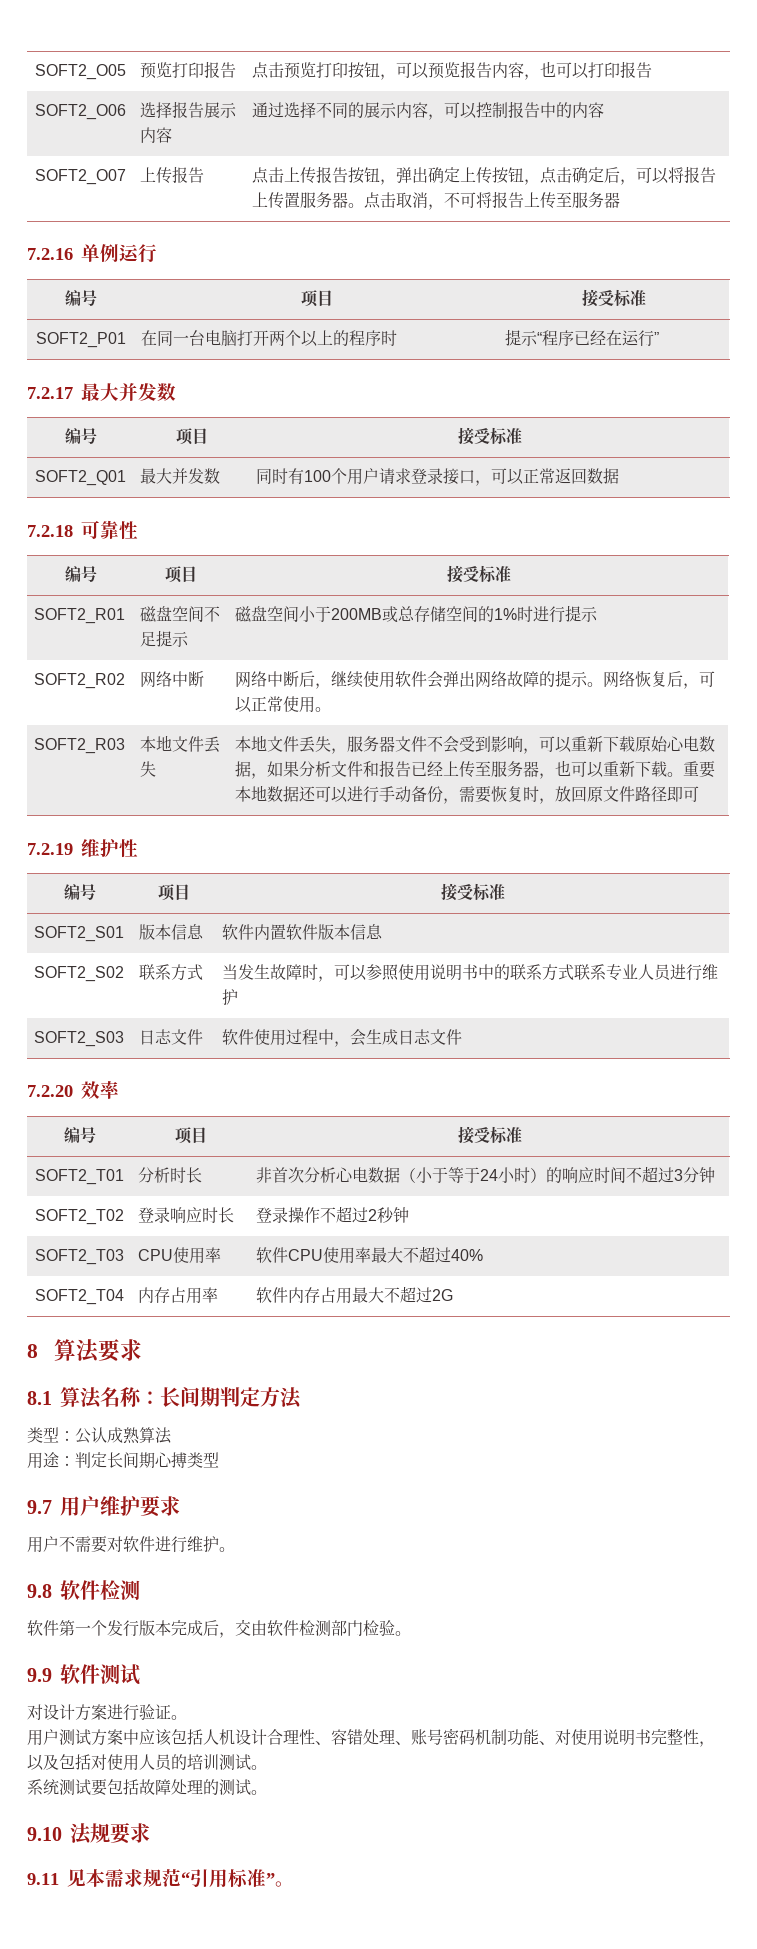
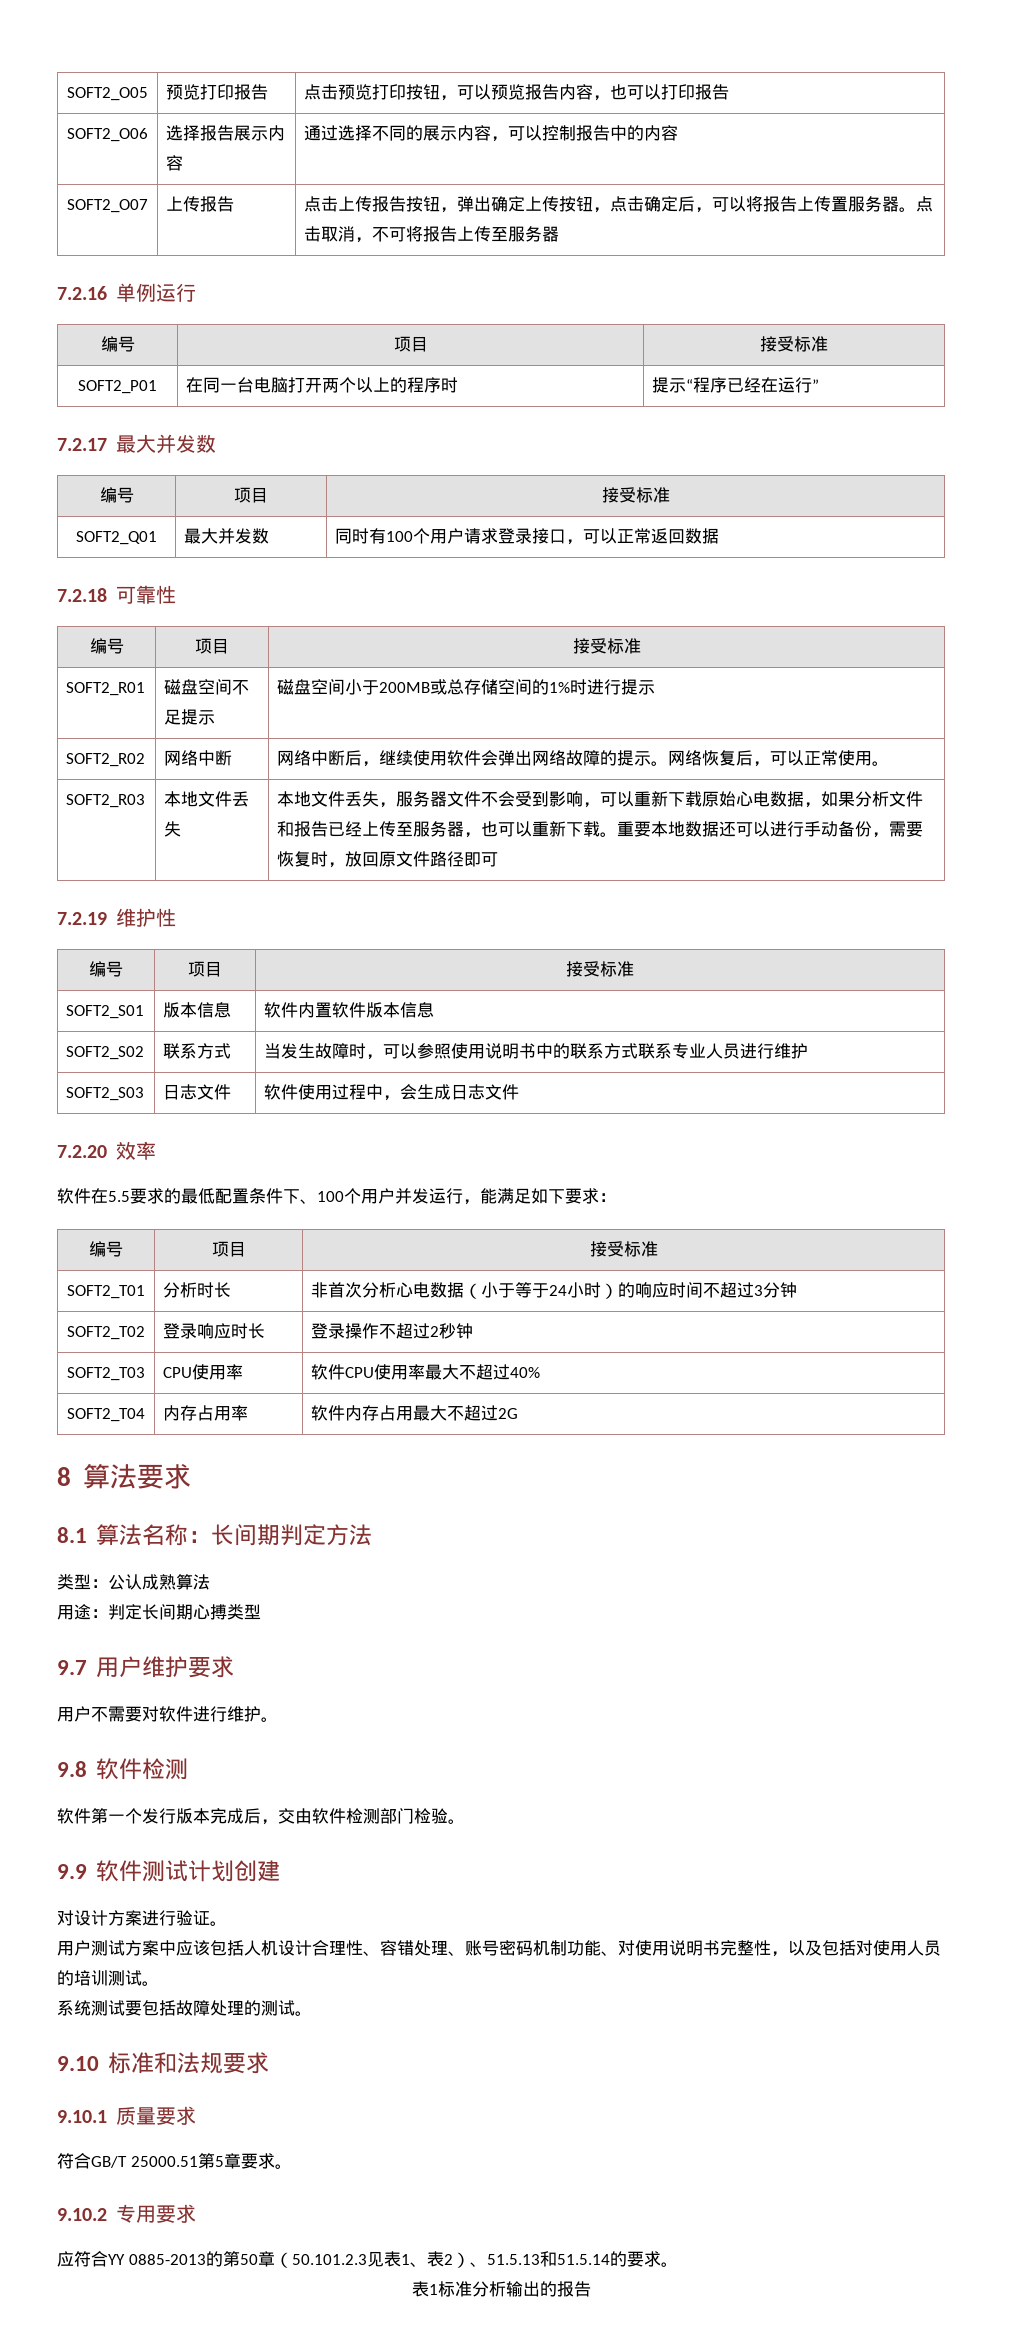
(119, 1090) none -> [57,1188,616,1205] // 软件在5.5要求的最低配置条件下、100个用户并发运行，能满足如下要求：
(140, 1674) none -> [187,1860,280,1882] 计划创建
(62, 1834) none -> [107,2052,177,2074] 标准和
[27,1869,294,1888] 9.11见本需求规范“引用标准”。 -> [57,2106,196,2125] [57,2153,292,2169] [57,2204,196,2223] [57,2251,678,2268] [411,2281,591,2297] 9.10.1质量要求 // 符合GB/T 25000.51第5章要求。 // 9.10.2专用要求 // 应符合YY 0885-2013的第50章（50.101.2.3见表1、表2）、51.5.13和51.5.14的要求。 // 表1标准分析输出的报告

